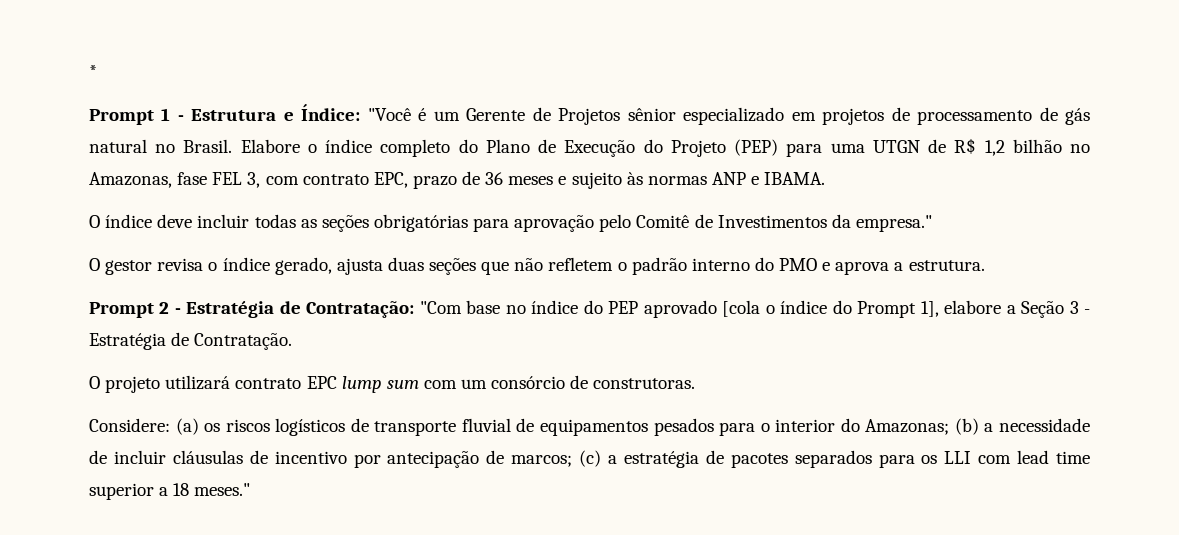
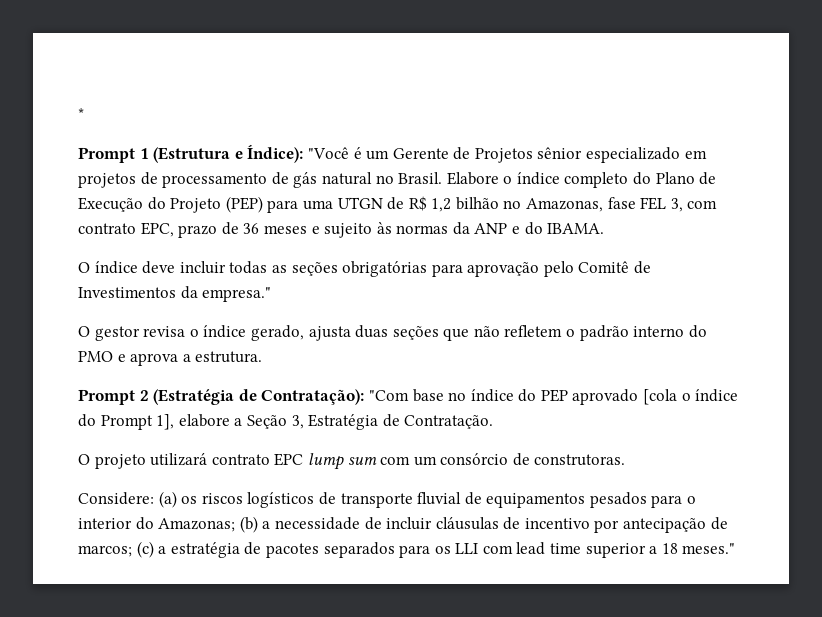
[177,104,361,121] - Estrutura e Índice: -> [153,144,304,163] (Estrutura e Índice):
(707, 180) none -> [452,222,470,235] da
(760, 180) none -> [524,222,543,235] do
[174,301,415,318] - Estratégia de Contratação: -> [153,389,365,405] (Estratégia de Contratação):
[1069,301,1091,314] 3 - -> [291,415,304,429] 3,

